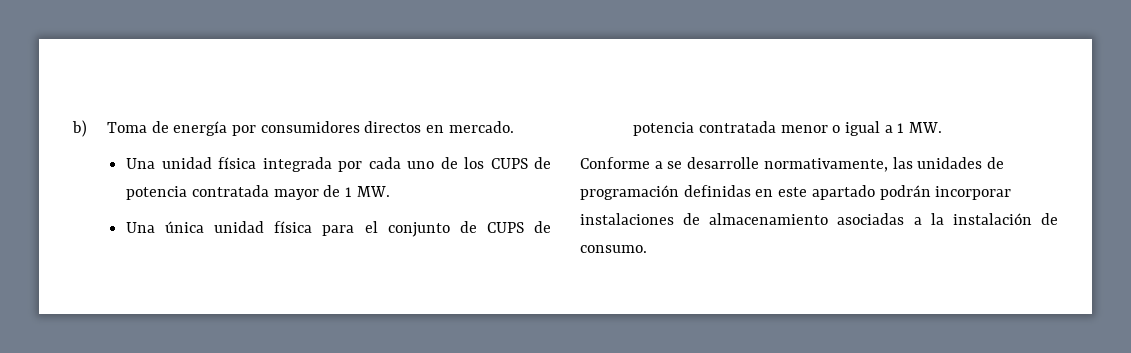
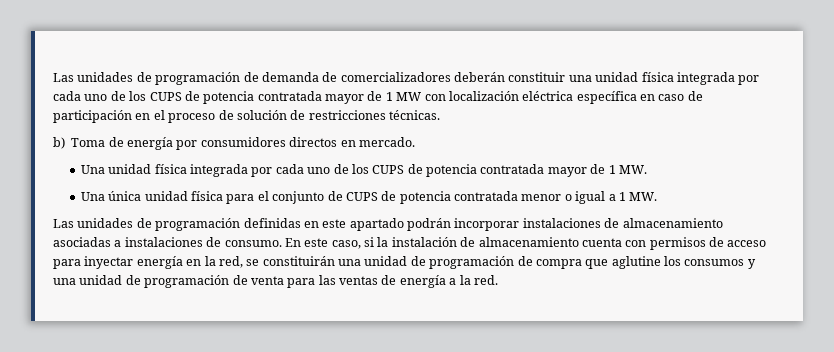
(72, 128) none -> [53,72,760,85] [53,91,703,104] [53,110,440,123] Las unidades de programación de demanda de comercializadores deberán constituir una unidad física integrada por cada uno de los CUPS de potencia contratada mayor de 1 MW con localización eléctrica específica en caso de participación en el proceso de solución de restricciones técnicas. //
[580,157,913,172] Conforme a se desarrolle normativamente, las -> [53,219,74,228] Las
[930,213,1058,225] [580,245,647,253] la instalación de consumo. -> [124,237,767,250] [53,256,756,269] [53,275,498,288] instalaciones de consumo. En este caso, si la instalación de almacenamiento cuenta con permisos de acceso para inyectar energía en la red, se constituirán una unidad de programación de compra que aglutine los consumos y una unidad de programación de venta para las ventas de energía a la red.

